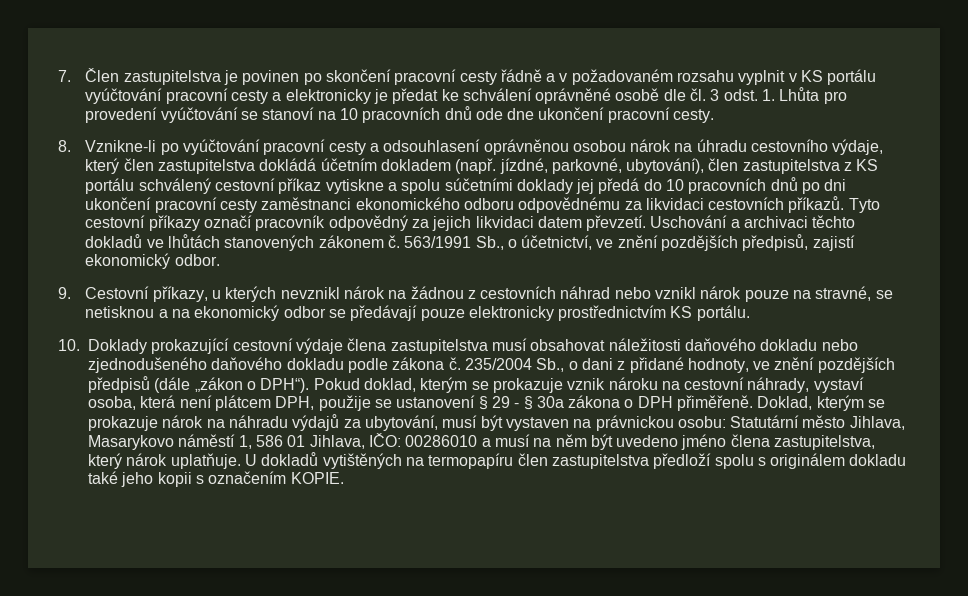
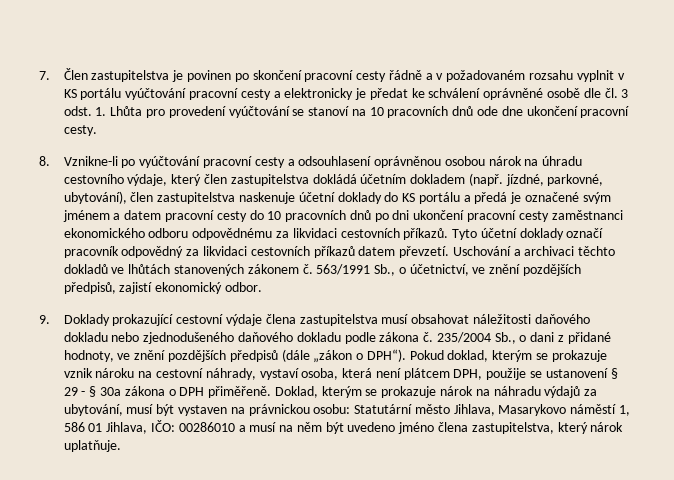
[844,159,879,171] [85,178,640,194] z KS portálu schválený cestovní příkaz vytiskne a spolu súčetními doklady jej předá -> [239,192,611,204] [62,210,247,222] naskenuje účetní doklady do KS portálu a předá je označené svým jménem a datem pracovní cesty
[85,215,200,231] cestovní příkazy -> [480,228,564,240] účetní doklady
[432,216,534,231] jejich likvidaci -> [203,246,355,258] likvidaci cestovních příkazů
[85,286,893,302] [85,305,750,321] [58,339,80,351] Cestovní příkazy, u kterých nevznikl nárok na žádnou z cestovních náhrad nebo vznikl nárok pouze na stravné, se netisknou a na ekonomický odbor se předávají pouze elektronicky prostřednictvím KS portálu. // 10. -> (50, 319) none
[244,452,907,469] [88,471,344,487] U dokladů vytištěných na termopapíru člen zastupitelstva předloží spolu s originálem dokladu také jeho kopii s označením KOPIE. -> (121, 446) none

